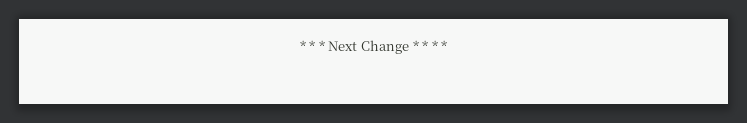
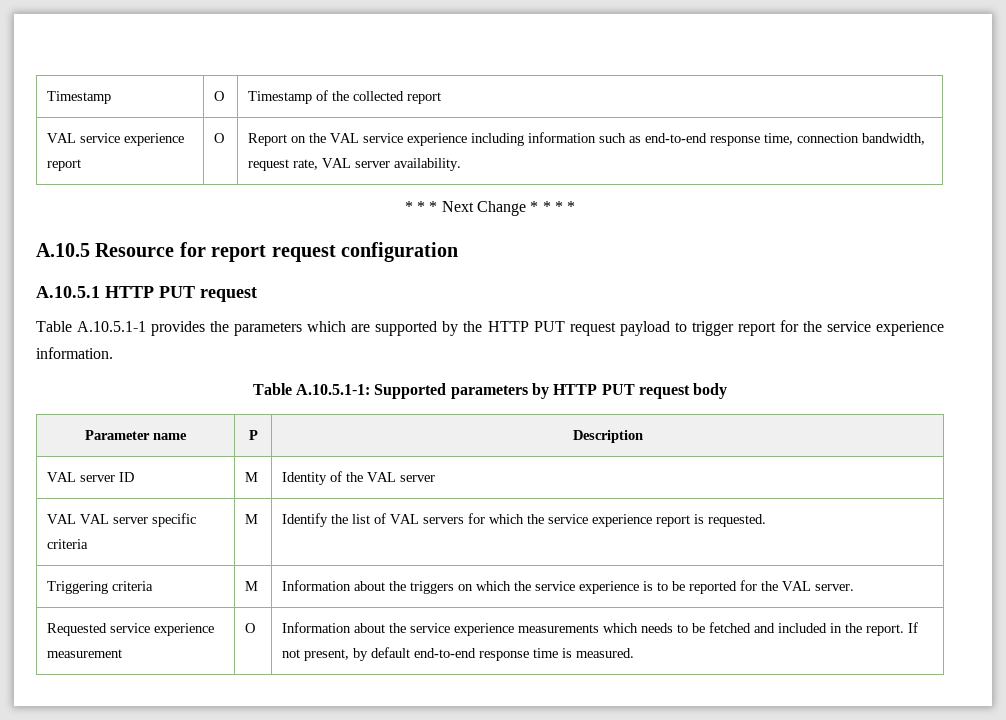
(299, 45) none -> [47,91,112,104] [214,91,225,101] [248,90,442,104] [47,133,185,146] [47,159,82,171] [214,133,225,143] [248,132,926,146] [248,158,462,171] Timestamp | O | Timestamp of the collected report // VAL service experience report | O | Report on the VAL service experience including information such as end-to-end response time, connection bandwidth, request rate, VAL server availability. //
(448, 45) none -> [36,242,458,262] [36,286,257,302] [36,320,944,336] [36,347,113,359] [252,383,728,399] [85,430,187,440] [248,430,258,440] [572,430,643,443] [47,472,135,482] [245,472,259,482] [282,471,436,485] [47,513,197,527] [47,539,89,549] [245,514,259,524] [282,513,767,527] [47,581,154,594] [245,581,259,591] [282,580,855,594] [47,623,215,636] [47,649,123,658] [245,623,256,633] [282,622,919,636] [282,647,635,661] // A.10.5 Resource for report request configuration // A.10.5.1 HTTP PUT request // Table A.10.5.1-1 provides the parameters which are supported by the HTTP PUT request payload to trigger report for the service experience information. // Table A.10.5.1-1: Supported parameters by HTTP PUT request body // Parameter name | P | Description // VAL server ID | M | Identity of the VAL server // VAL VAL server specific criteria | M | Identify the list of VAL servers for which the service experience report is requested. // Triggering criteria | M | Information about the triggers on which the service experience is to be reported for the VAL server. // Requested service experience measurement | O | Information about the service experience measurements which needs to be fetched and included in the report. If not present, by default end-to-end response time is measured.

